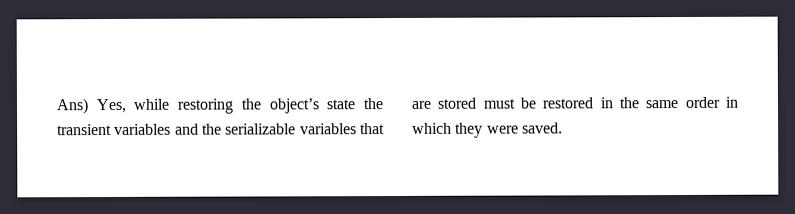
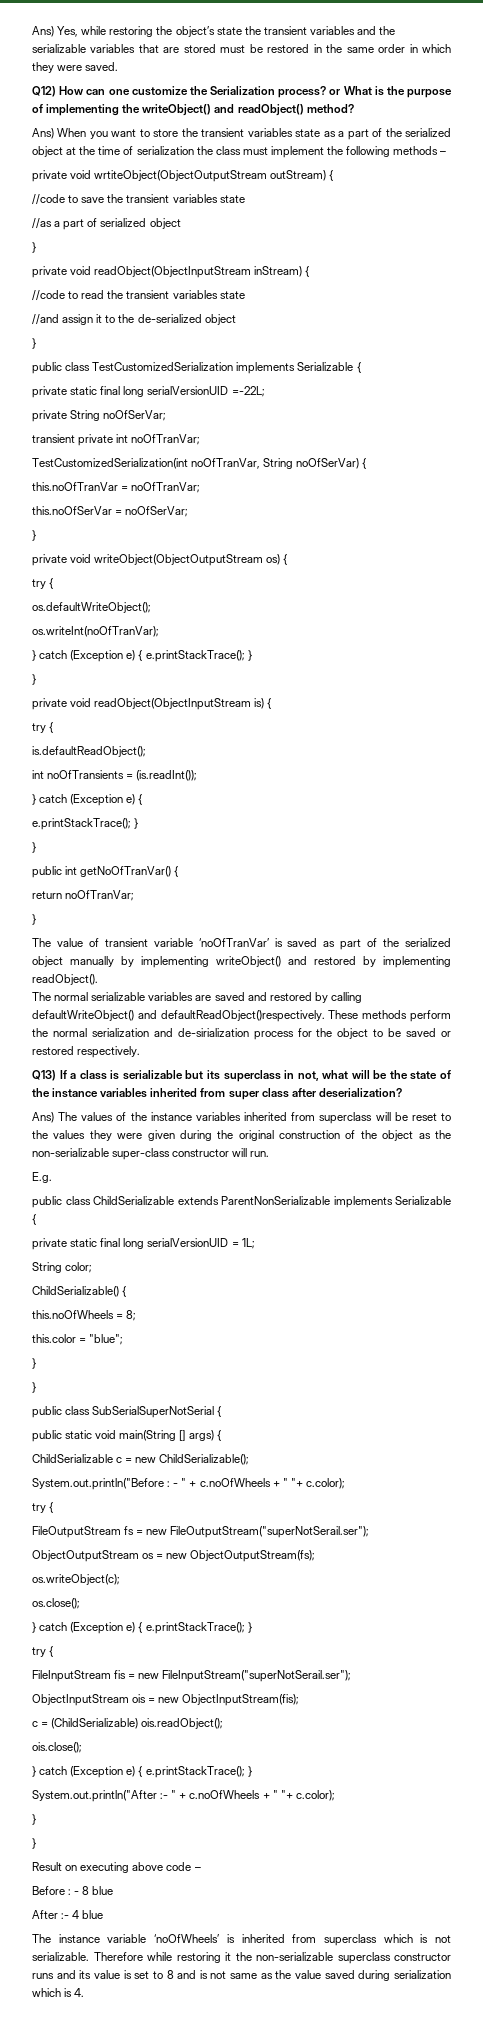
(563, 128) none -> [32,86,453,98] [32,104,354,116] [32,128,451,140] [32,146,447,158] [32,170,334,182] [32,194,245,205] [32,218,181,230] [32,242,36,253] [32,266,310,278] [32,290,245,301] [32,314,236,325] [32,338,36,349] [32,362,361,374] [32,386,265,398] [32,410,167,422] [32,434,201,446] [32,458,367,469] [32,482,201,493] [32,506,189,517] [32,530,36,541] [32,554,288,566] [32,578,54,589] [32,602,151,613] [32,626,159,637] [32,650,252,662] [32,674,36,685] [32,698,272,710] [32,722,54,733] [32,746,146,757] [32,770,198,781] [32,794,143,806] [32,818,139,830] [32,842,36,853] [32,866,179,878] [32,890,135,901] [32,914,36,925] [32,938,452,950] [32,956,451,968] [32,974,98,985] [32,992,362,1003] [32,1010,452,1022] [32,1028,452,1040] [32,1046,141,1058] [32,1070,451,1082] [32,1088,402,1100] [32,1112,451,1124] [32,1130,451,1141] [32,1148,270,1160] [32,1172,52,1183] [32,1196,451,1208] [32,1214,36,1225] [32,1238,255,1250] [32,1262,93,1273] [32,1286,127,1297] [32,1310,137,1321] [32,1334,124,1345] [32,1358,36,1369] [32,1382,36,1393] [32,1406,222,1418] [32,1430,221,1442] [32,1454,250,1465] [32,1478,345,1490] [32,1502,54,1513] [32,1526,370,1538] [32,1550,316,1562] [32,1574,120,1585] [32,1598,80,1609] [32,1622,252,1634] [32,1646,54,1657] [32,1670,352,1682] [32,1694,300,1706] [32,1718,224,1729] [32,1742,82,1753] [32,1766,252,1778] [32,1790,335,1802] [32,1814,36,1825] [32,1838,36,1849] [32,1862,201,1873] [32,1886,114,1895] [32,1910,104,1919] [32,1934,451,1946] [32,1952,451,1964] [32,1970,451,1981] [32,1988,85,1997] // Q12) How can one customize the Serialization process? or What is the purpose of implementing the writeObject() and readObject() method? // Ans) When you want to store the transient variables state as a part of the serialized object at the time of serialization the class must implement the following methods – // private void wrtiteObject(ObjectOutputStream outStream) { // //code to save the transient variables state // //as a part of serialized object // } // private void readObject(ObjectInputStream inStream) { // //code to read the transient variables state // //and assign it to the de-serialized object // } // public class TestCustomizedSerialization implements Serializable { // private static final long serialVersionUID =-22L; // private String noOfSerVar; // transient private int noOfTranVar; // TestCustomizedSerialization(int noOfTranVar, String noOfSerVar) { // this.noOfTranVar = noOfTranVar; // this.noOfSerVar = noOfSerVar; // } // private void writeObject(ObjectOutputStream os) { // try { // os.defaultWriteObject(); // os.writeInt(noOfTranVar); // } catch (Exception e) { e.printStackTrace(); } // } // private void readObject(ObjectInputStream is) { // try { // is.defaultReadObject(); // int noOfTransients = (is.readInt()); // } catch (Exception e) { // e.printStackTrace(); } // } // public int getNoOfTranVar() { // return noOfTranVar; // } // The value of transient variable ‘noOfTranVar’ is saved as part of the serialized object manually by implementing writeObject() and restored by implementing readObject(). // The normal serializable variables are saved and restored by calling defaultWriteObject() and defaultReadObject()respectively. These methods perform the normal serialization and de-sirialization process for the object to be saved or restored respectively. // Q13) If a class is serializable but its superclass in not, what will be the state of the instance variables inherited from super class after deserialization? // Ans) The values of the instance variables inherited from superclass will be reset to the values they were given during the original construction of the object as the non-serializable super-class constructor will run. // E.g. // public class ChildSerializable extends ParentNonSerializable implements Serializable { // private static final long serialVersionUID = 1L; // String color; // ChildSerializable() { // this.noOfWheels = 8; // this.color = "blue"; // } // } // public class SubSerialSuperNotSerial { // public static void main(String [] args) { // ChildSerializable c = new ChildSerializable(); // System.out.println("Before : - " + c.noOfWheels + " "+ c.color); // try { // FileOutputStream fs = new FileOutputStream("superNotSerail.ser"); // ObjectOutputStream os = new ObjectOutputStream(fs); // os.writeObject(c); // os.close(); // } catch (Exception e) { e.printStackTrace(); } // try { // FileInputStream fis = new FileInputStream("superNotSerail.ser"); // ObjectInputStream ois = new ObjectInputStream(fis); // c = (ChildSerializable) ois.readObject(); // ois.close(); // } catch (Exception e) { e.printStackTrace(); } // System.out.println("After :- " + c.noOfWheels + " "+ c.color); // } // } // Result on executing above code – // Before : - 8 blue // After :- 4 blue // The instance variable ‘noOfWheels’ is inherited from superclass which is not serializable. Therefore while restoring it the non-serializable superclass constructor runs and its value is set to 8 and is not same as the value saved during serialization which is 4.

